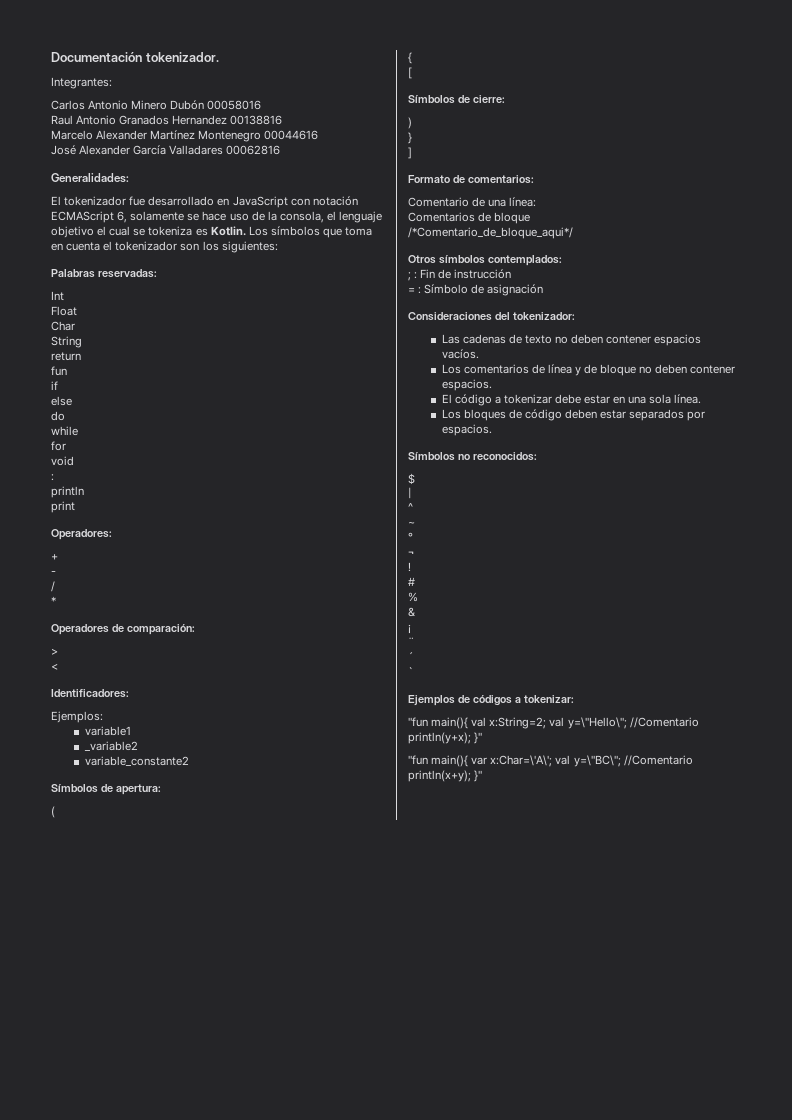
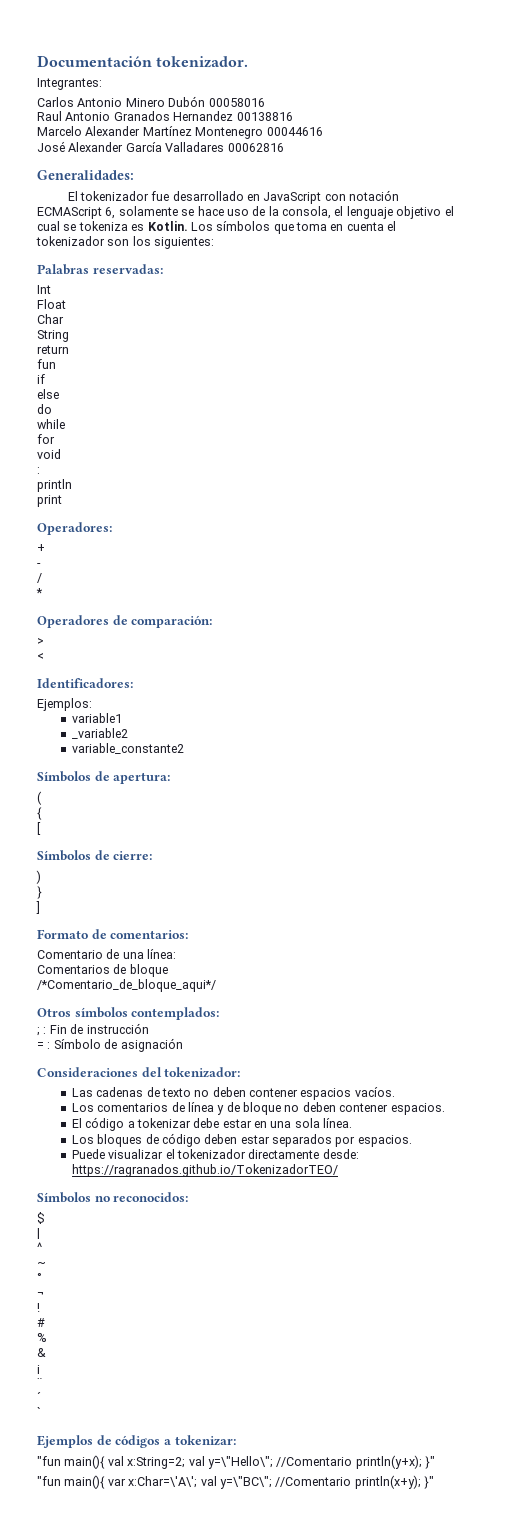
(492, 430) none -> [71,1149,359,1159] [71,1164,338,1177] // Puede visualizar el tokenizador directamente desde: https://ragranados.github.io/TokenizadorTEO/

